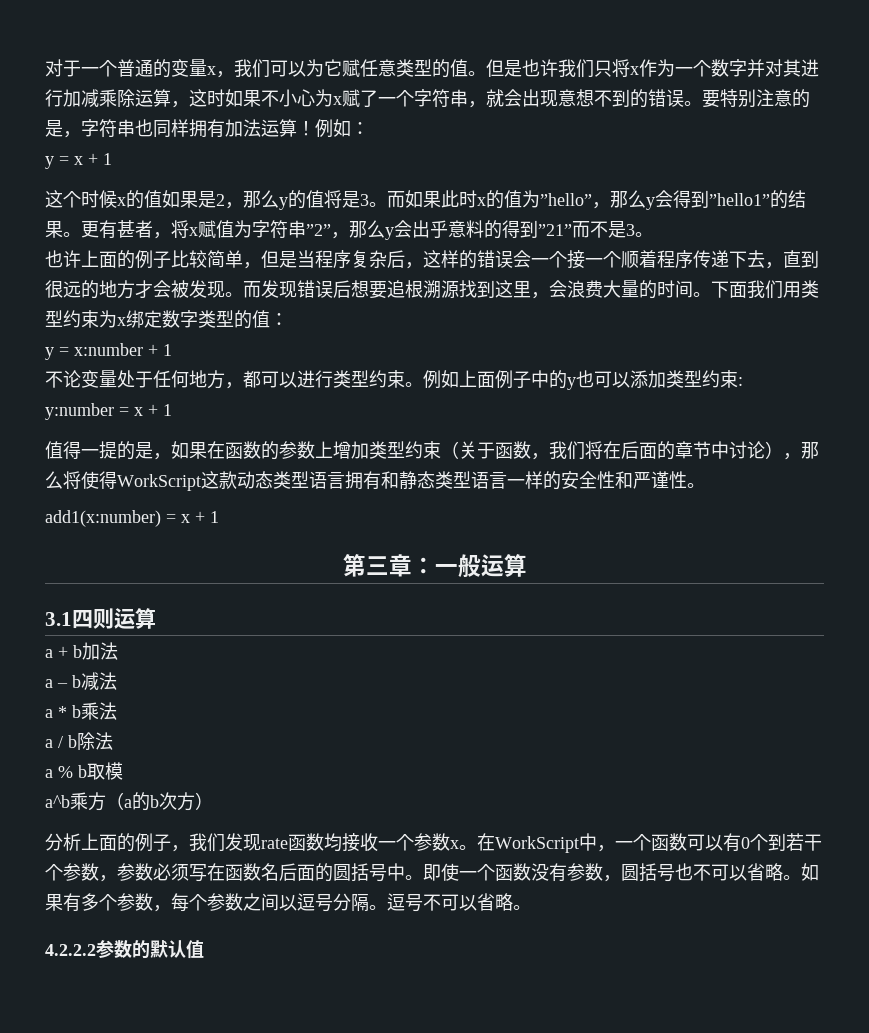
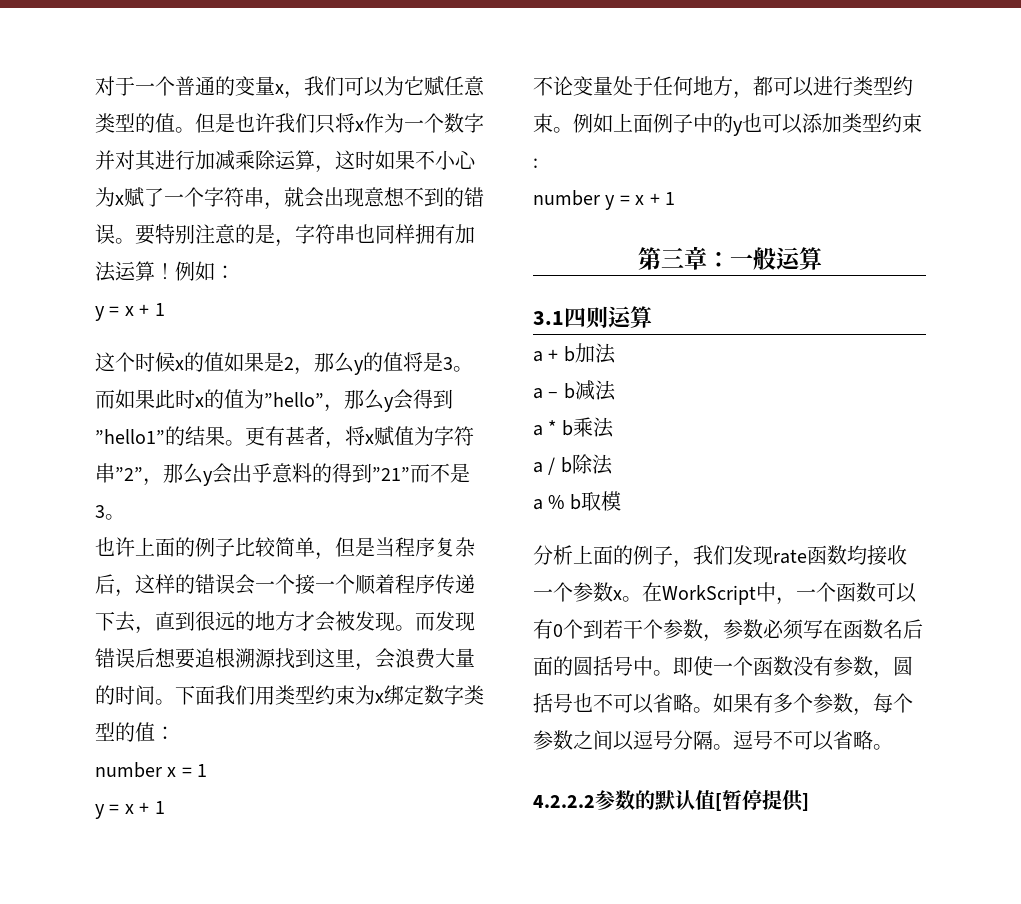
[45,343,143,360] // y = x:number -> [95,762,208,778] [95,804,134,819] // number x = 1 // y = x
[45,403,172,420] [45,441,819,460] [45,471,705,491] [45,510,161,527] y:number = x + 1 // 值得一提的是，如果在函数的参数上增加类型约束（关于函数，我们将在后面的章节中讨论），那么将使得WorkScript这款动态类型语言拥有和静态类型语言一样的安全性和严谨性。 // add1(x:number) -> [533,190,616,210] number y
[45,792,213,811] // a^b乘方（a的b次方） -> (621, 501) none
(204, 949) none -> [715,789,809,812] [暂停提供]

